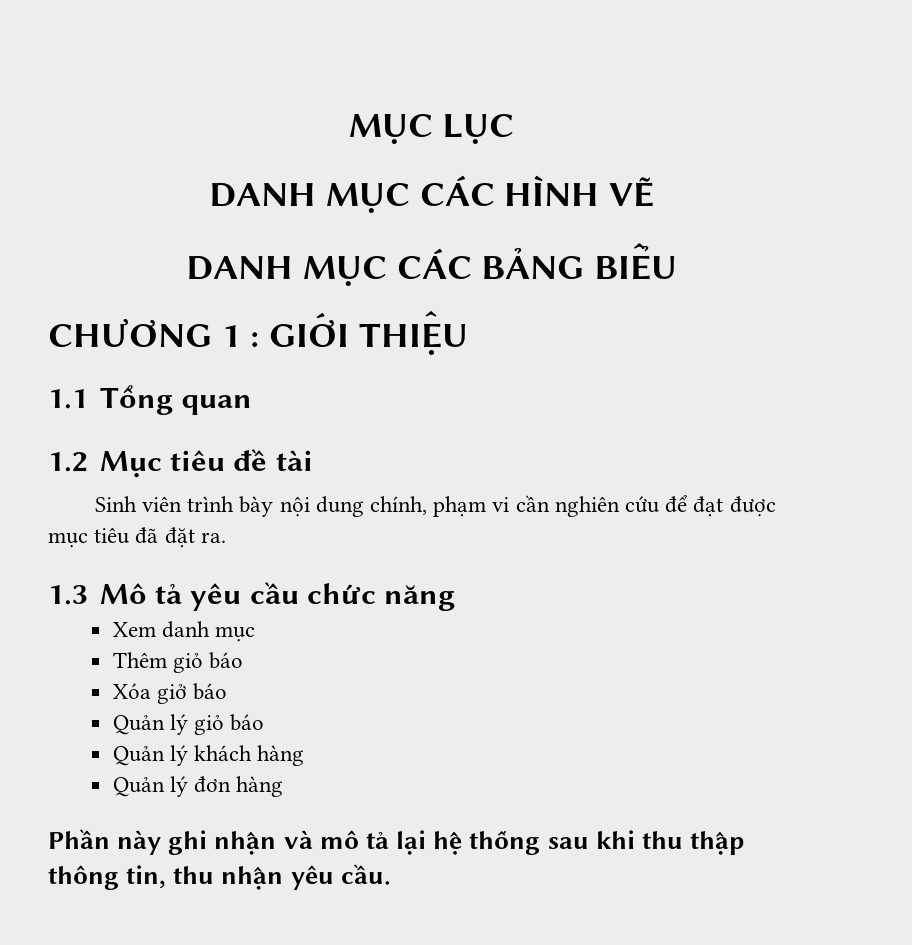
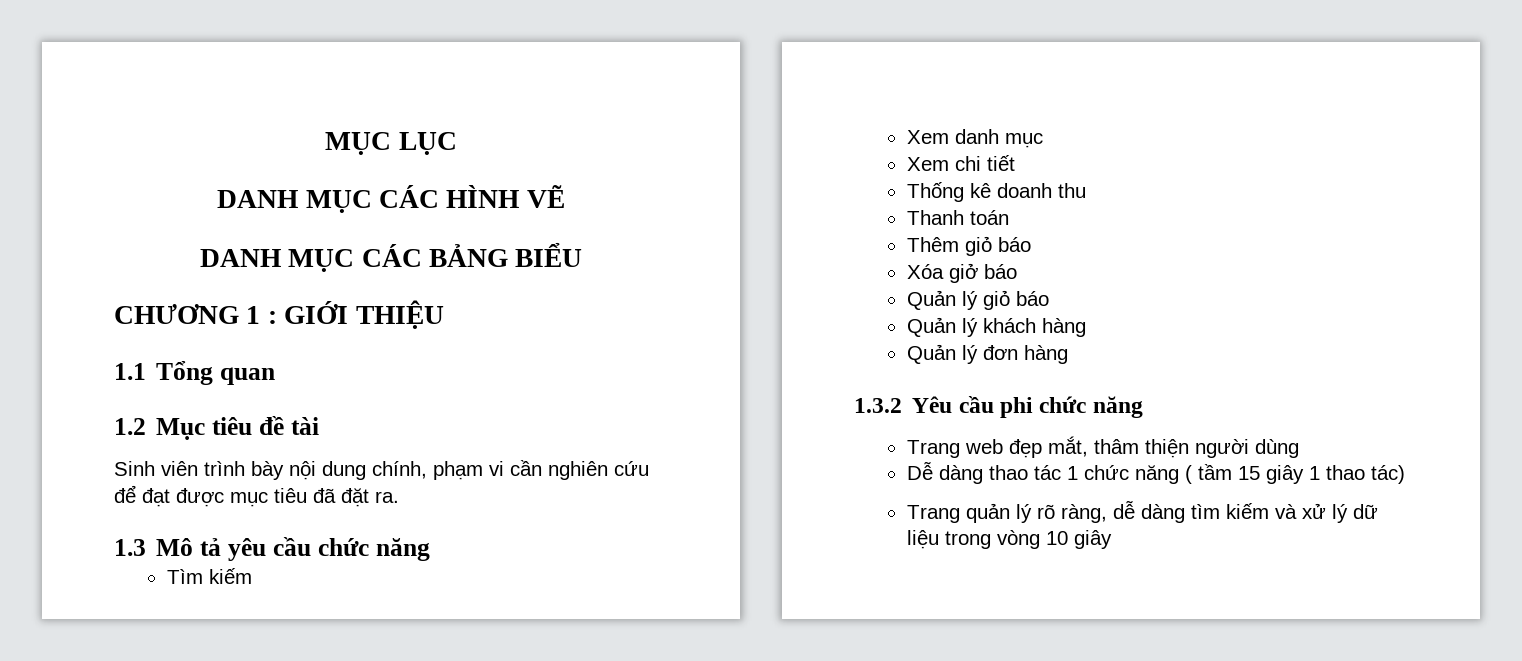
(456, 598) none -> [166,568,252,584] // Tìm kiếm
(256, 634) none -> [906,155,1015,171] [906,182,1086,202] [906,210,1009,225] // Xem chi tiết // Thống kê doanh thu // Thanh toán
[48,829,746,855] [48,864,391,890] Phần này ghi nhận và mô tả lại hệ thống sau khi thu thập thông tin, thu nhận yêu cầu. -> [854,396,1143,418] [906,436,1299,458] [906,462,1405,484] [906,501,1378,523] [906,530,1112,549] 1.3.2 Yêu cầu phi chức năng // Trang web đẹp mắt, thâm thiện người dùng // Dễ dàng thao tác 1 chức năng ( tầm 15 giây 1 thao tác) // Trang quản lý rõ ràng, dễ dàng tìm kiếm và xử lý dữ liệu trong vòng 10 giây

